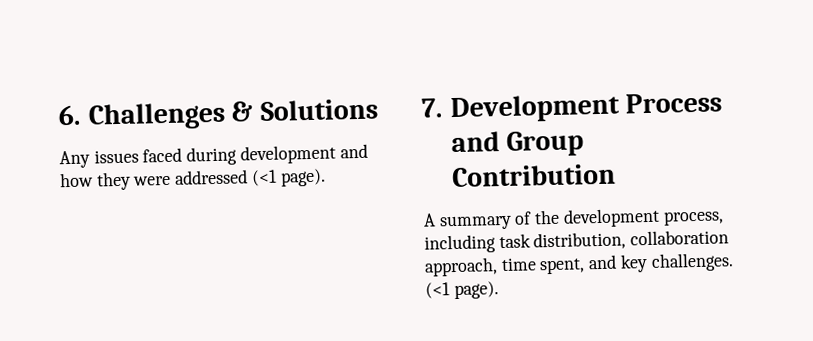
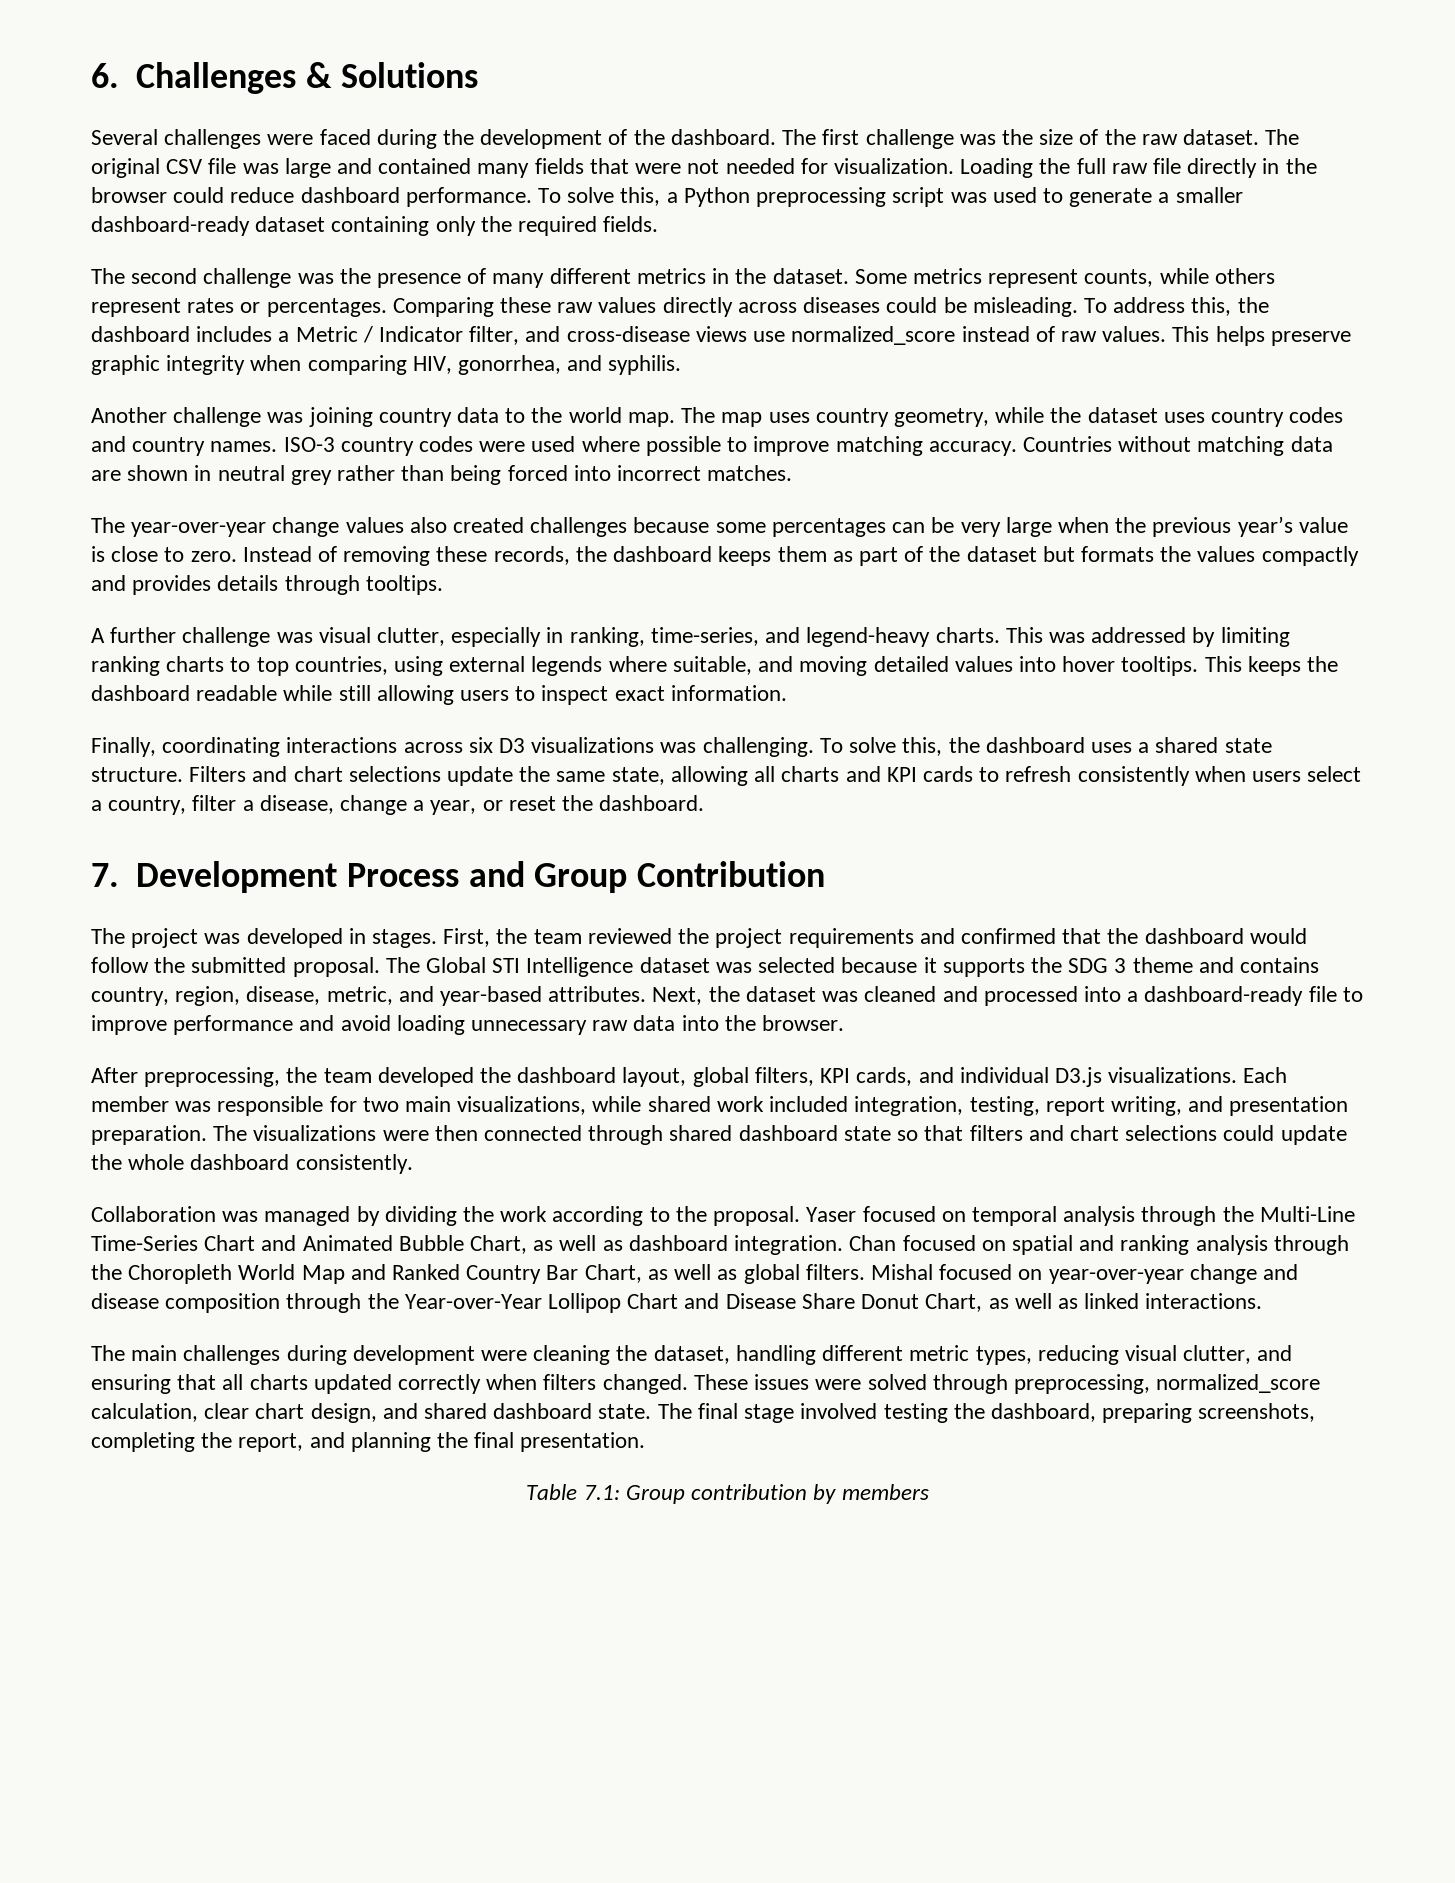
[59,143,368,169] [59,168,326,191] Any issues faced during development and how they were addressed (<1 page). -> [91,129,1300,149] [91,158,1317,178] [91,187,1243,207] [91,216,659,236] [91,268,1275,288] [91,297,1269,317] [91,326,1351,346] [91,355,682,375] [91,407,1344,427] [91,436,1333,456] [91,465,793,485] [91,516,1348,537] [91,546,1359,566] [91,575,443,595] [91,627,1290,647] [91,656,1338,676] [91,685,787,705] [91,737,1272,757] [91,766,1362,786] [91,795,705,815] Several challenges were faced during the development of the dashboard. The first challenge was the size of the raw dataset. The original CSV file was large and contained many fields that were not needed for visualization. Loading the full raw file directly in the browser could reduce dashboard performance. To solve this, a Python preprocessing script was used to generate a smaller dashboard-ready dataset containing only the required fields. // The second challenge was the presence of many different metrics in the dataset. Some metrics represent counts, while others represent rates or percentages. Comparing these raw values directly across diseases could be misleading. To address this, the dashboard includes a Metric / Indicator filter, and cross-disease views use normalized_score instead of raw values. This helps preserve graphic integrity when comparing HIV, gonorrhea, and syphilis. // Another challenge was joining country data to the world map. The map uses country geometry, while the dataset uses country codes and country names. ISO-3 country codes were used where possible to improve matching accuracy. Countries without matching data are shown in neutral grey rather than being forced into incorrect matches. // The year-over-year change values also created challenges because some percentages can be very large when the previous year’s value is close to zero. Instead of removing these records, the dashboard keeps them as part of the dataset but formats the values compactly and provides details through tooltips. // A further challenge was visual clutter, especially in ranking, time-series, and legend-heavy charts. This was addressed by limiting ranking charts to top countries, using external legends where suitable, and moving detailed values into hover tooltips. This keeps the dashboard readable while still allowing users to inspect exact information. // Finally, coordinating interactions across six D3 visualizations was challenging. To solve this, the dashboard uses a shared state structure. Filters and chart selections update the same state, allowing all charts and KPI cards to refresh consistently when users select a country, filter a disease, change a year, or reset the dashboard.
[423,207,724,231] [424,229,730,254] [424,252,734,277] [425,281,499,300] A summary of the development process, including task distribution, collaboration approach, time spent, and key challenges. (<1 page). -> [91,928,1307,948] [91,957,1319,977] [91,986,1363,1006] [91,1015,845,1035] [91,1067,1288,1087] [91,1096,1349,1116] [91,1125,1347,1145] [91,1154,413,1174] [91,1206,1355,1226] [91,1235,1349,1255] [91,1264,1298,1284] [91,1293,1263,1313] [91,1345,1293,1365] [91,1374,1321,1394] [91,1403,1316,1423] [91,1432,646,1452] [526,1484,929,1504] The project was developed in stages. First, the team reviewed the project requirements and confirmed that the dashboard would follow the submitted proposal. The Global STI Intelligence dataset was selected because it supports the SDG 3 theme and contains country, region, disease, metric, and year-based attributes. Next, the dataset was cleaned and processed into a dashboard-ready file to improve performance and avoid loading unnecessary raw data into the browser. // After preprocessing, the team developed the dashboard layout, global filters, KPI cards, and individual D3.js visualizations. Each member was responsible for two main visualizations, while shared work included integration, testing, report writing, and presentation preparation. The visualizations were then connected through shared dashboard state so that filters and chart selections could update the whole dashboard consistently. // Collaboration was managed by dividing the work according to the proposal. Yaser focused on temporal analysis through the Multi-Line Time-Series Chart and Animated Bubble Chart, as well as dashboard integration. Chan focused on spatial and ranking analysis through the Choropleth World Map and Ranked Country Bar Chart, as well as global filters. Mishal focused on year-over-year change and disease composition through the Year-over-Year Lollipop Chart and Disease Share Donut Chart, as well as linked interactions. // The main challenges during development were cleaning the dataset, handling different metric types, reducing visual clutter, and ensuring that all charts updated correctly when filters changed. These issues were solved through preprocessing, normalized_score calculation, clear chart design, and shared dashboard state. The final stage involved testing the dashboard, preparing screenshots, completing the report, and planning the final presentation. // Table 7.1: Group contribution by members

